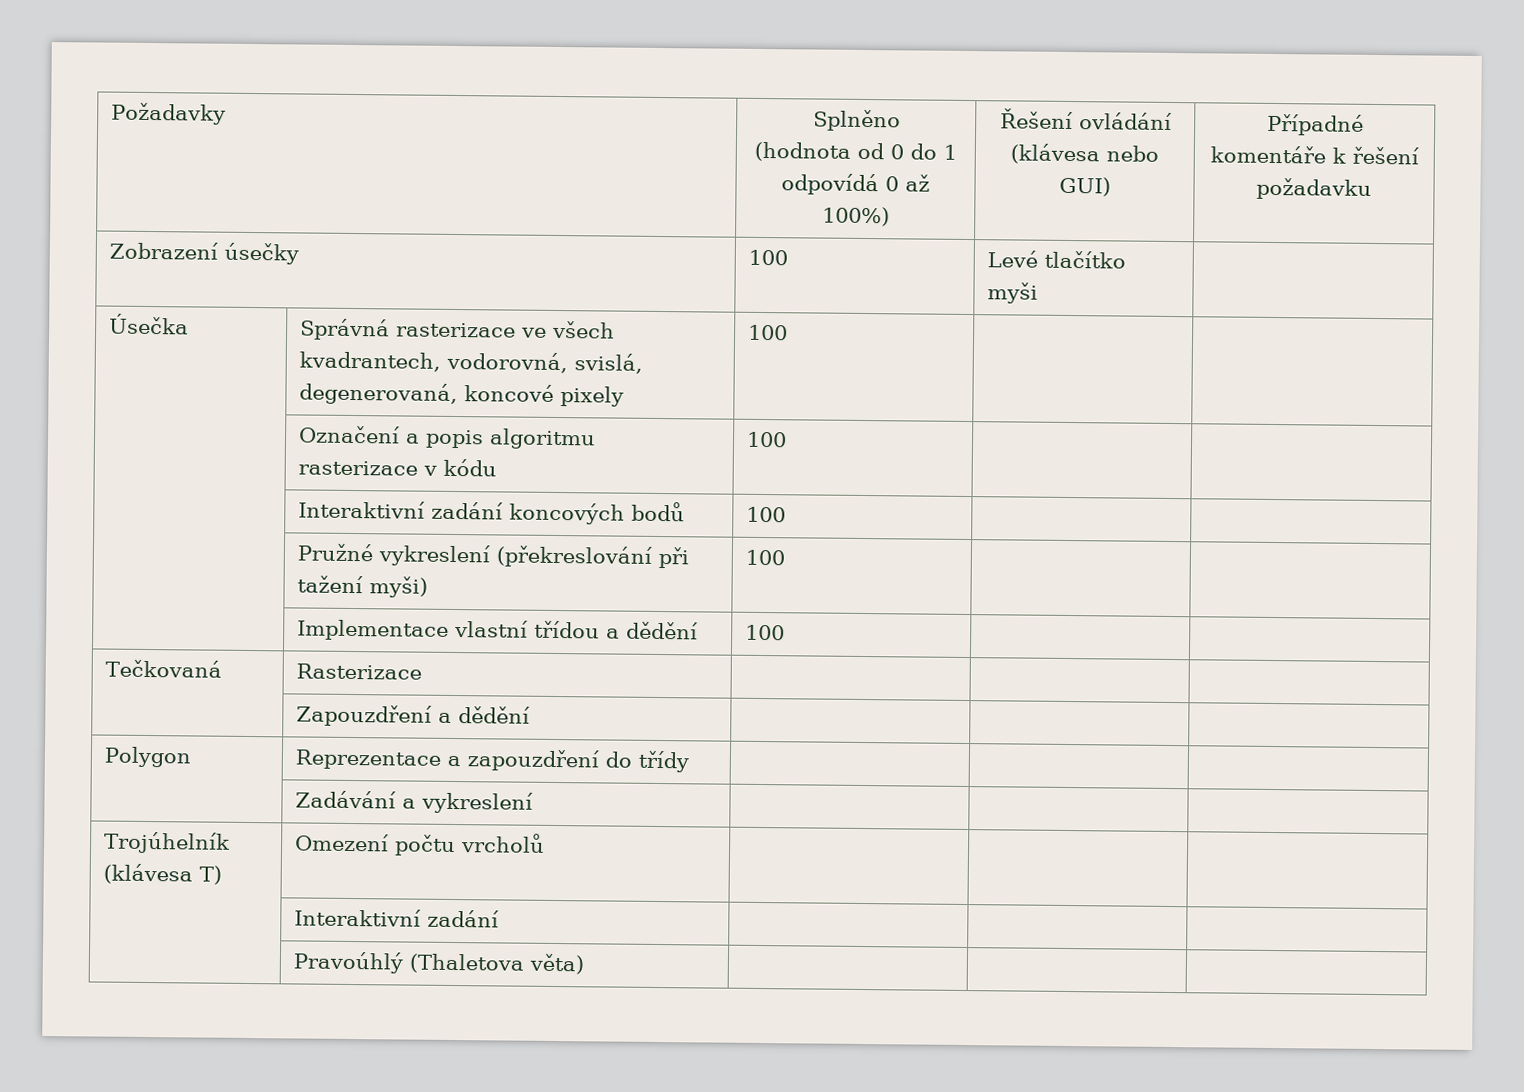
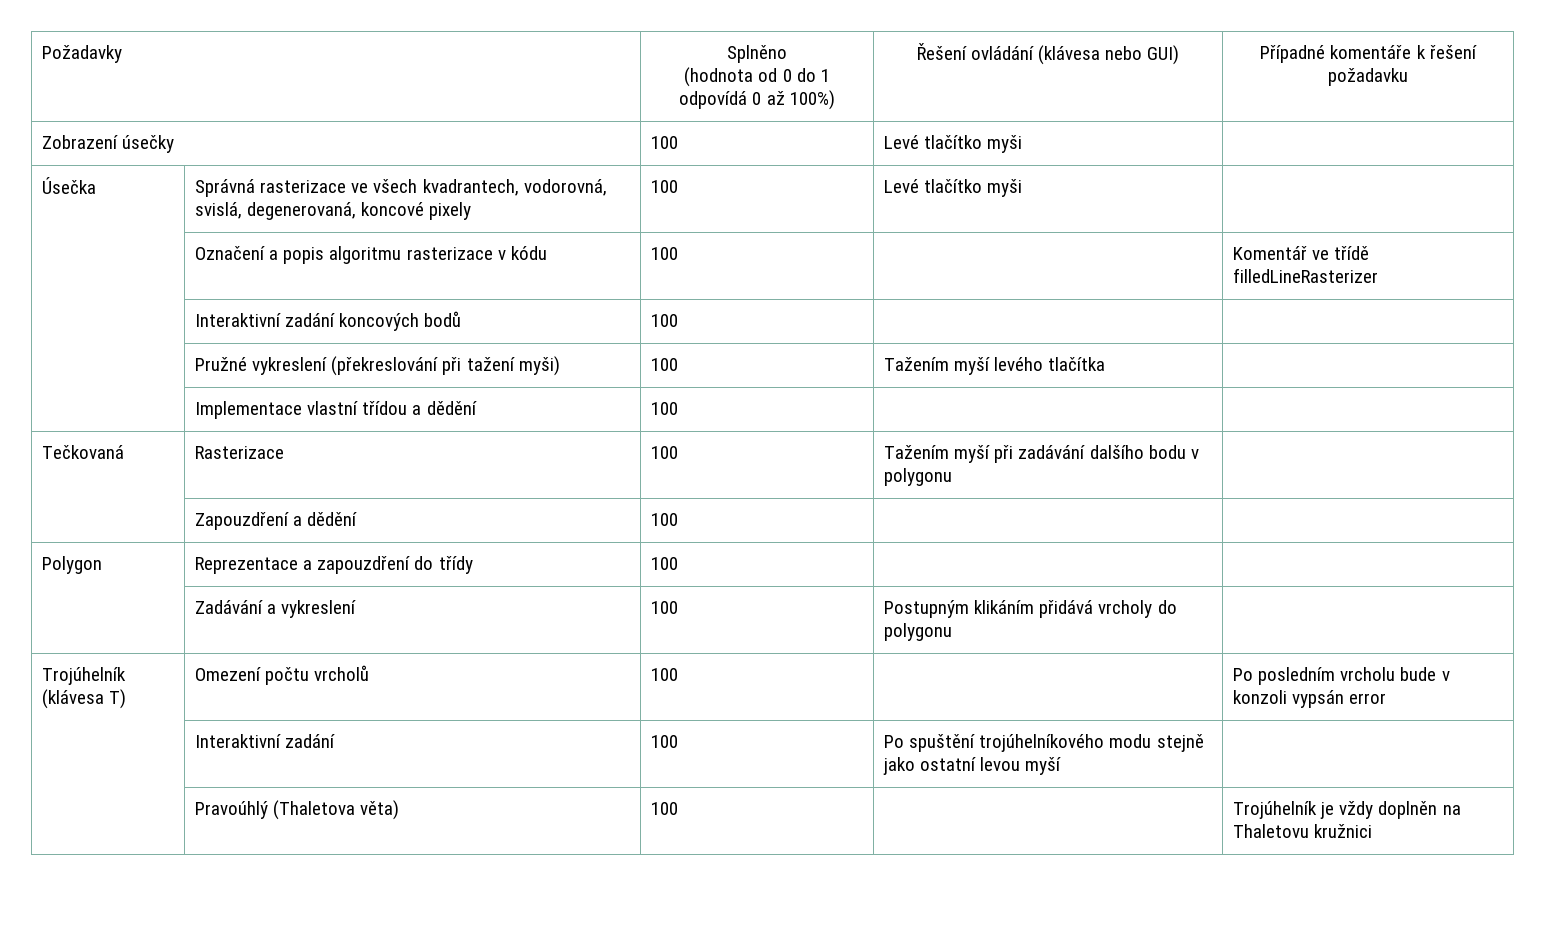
(788, 332) none -> [883,179,1023,197] Levé tlačítko myši
(787, 439) none -> [1232,246,1370,260] [1232,268,1378,283] Komentář ve třídě filledLineRasterizer
(785, 557) none -> [883,357,1106,375] Tažením myší levého tlačítka
(422, 671) | -> [650,446,678,459] [883,445,1199,463] [883,468,952,486] 100 | Tažením myší při zadávání dalšího bodu v polygonu
(530, 715) none -> [650,513,678,526] 100
(689, 761) none -> [650,557,678,570] 100
(533, 802) | -> [650,601,678,614] [883,600,1177,618] [883,623,952,641] 100 | Postupným klikáním přidává vrcholy do polygonu
[293,908,499,928] [292,951,585,975] | | // | Interaktivní zadání | | | // | Pravoúhlý (Thaletova věta) | | | -> [650,668,678,681] [1232,667,1450,685] [1232,690,1387,708] [194,734,336,748] [650,735,678,748] [883,734,1204,752] [882,757,1062,775] [194,800,400,820] [650,802,678,815] [1232,801,1461,819] [1232,824,1373,838] 100 | | Po posledním vrcholu bude v konzoli vypsán error // | Interaktivní zadání | 100 | Po spuštění trojúhelníkového modu stejně jako ostatní levou myší | // | Pravoúhlý (Thaletova věta) | 100 | | Trojúhelník je vždy doplněn na Thaletovu kružnici

